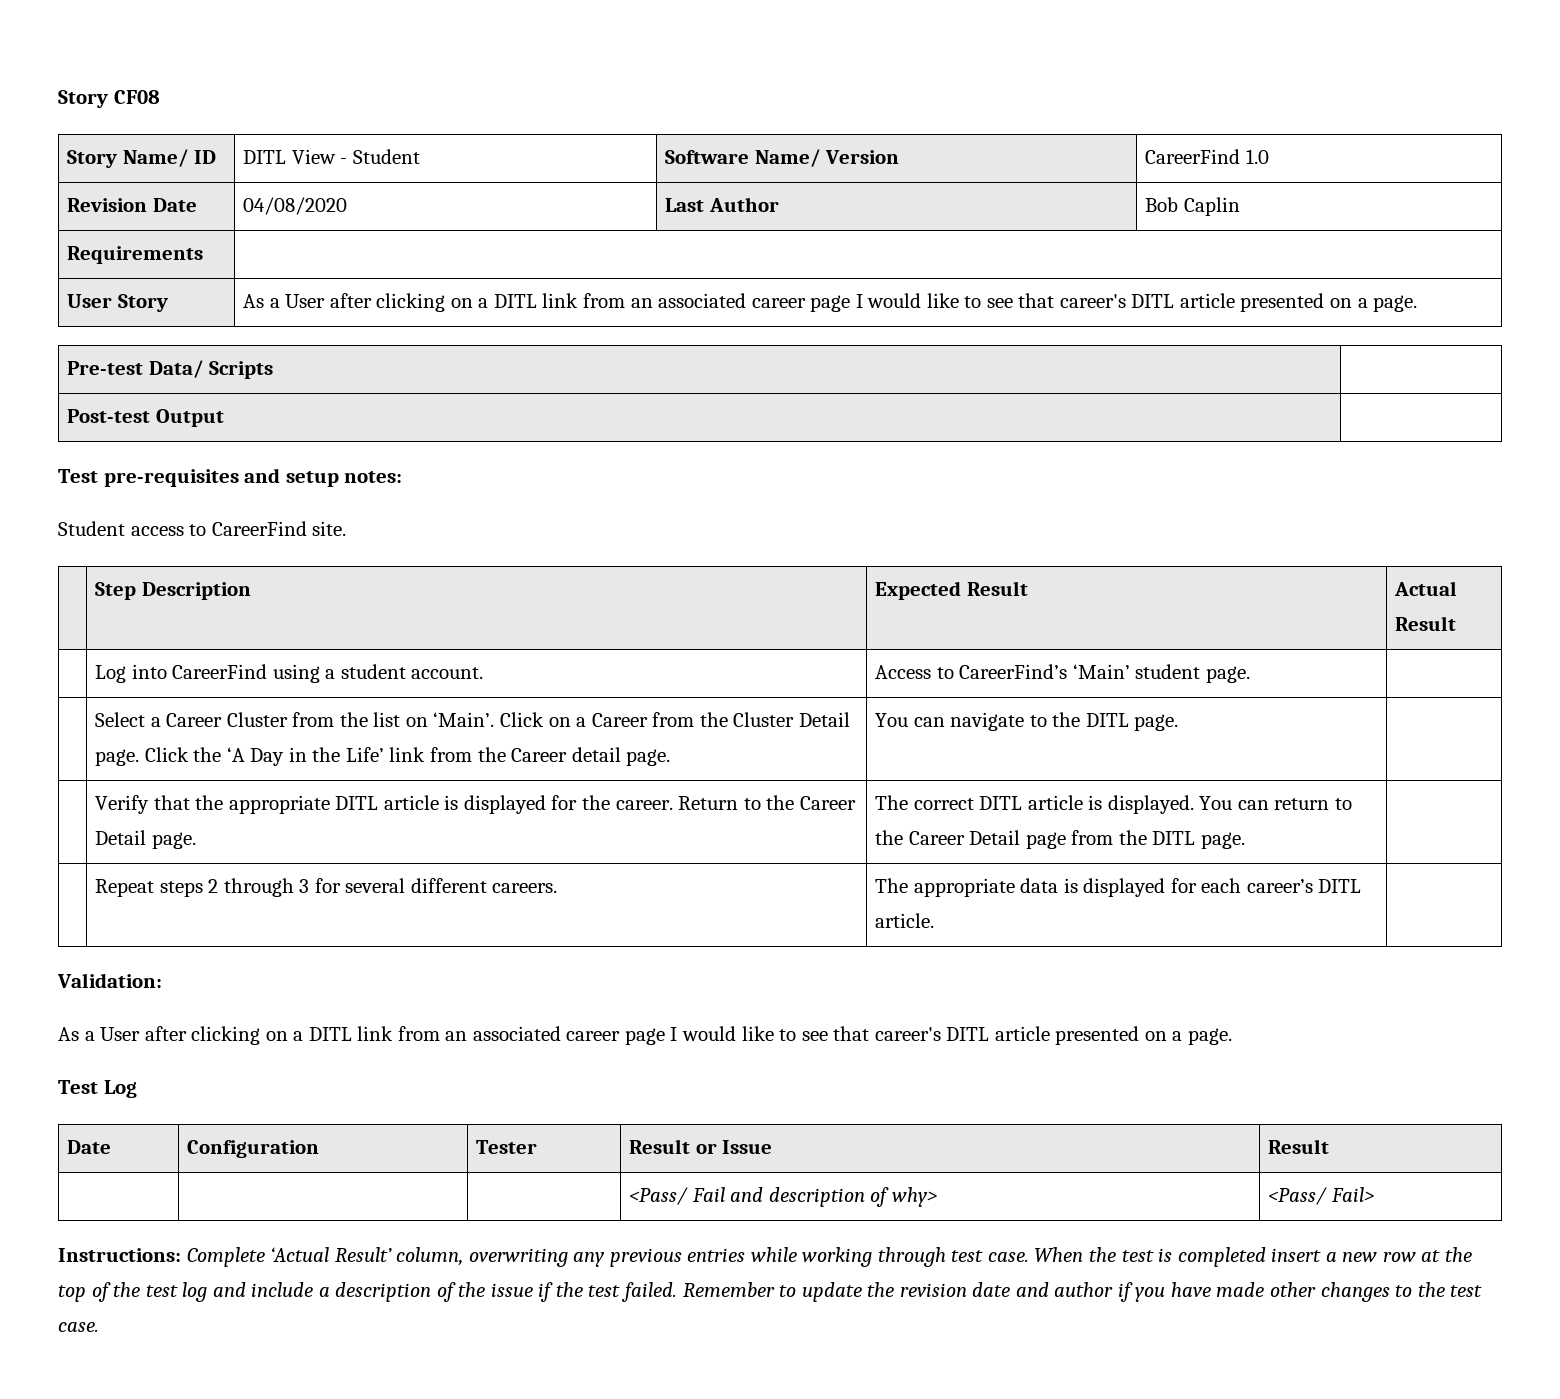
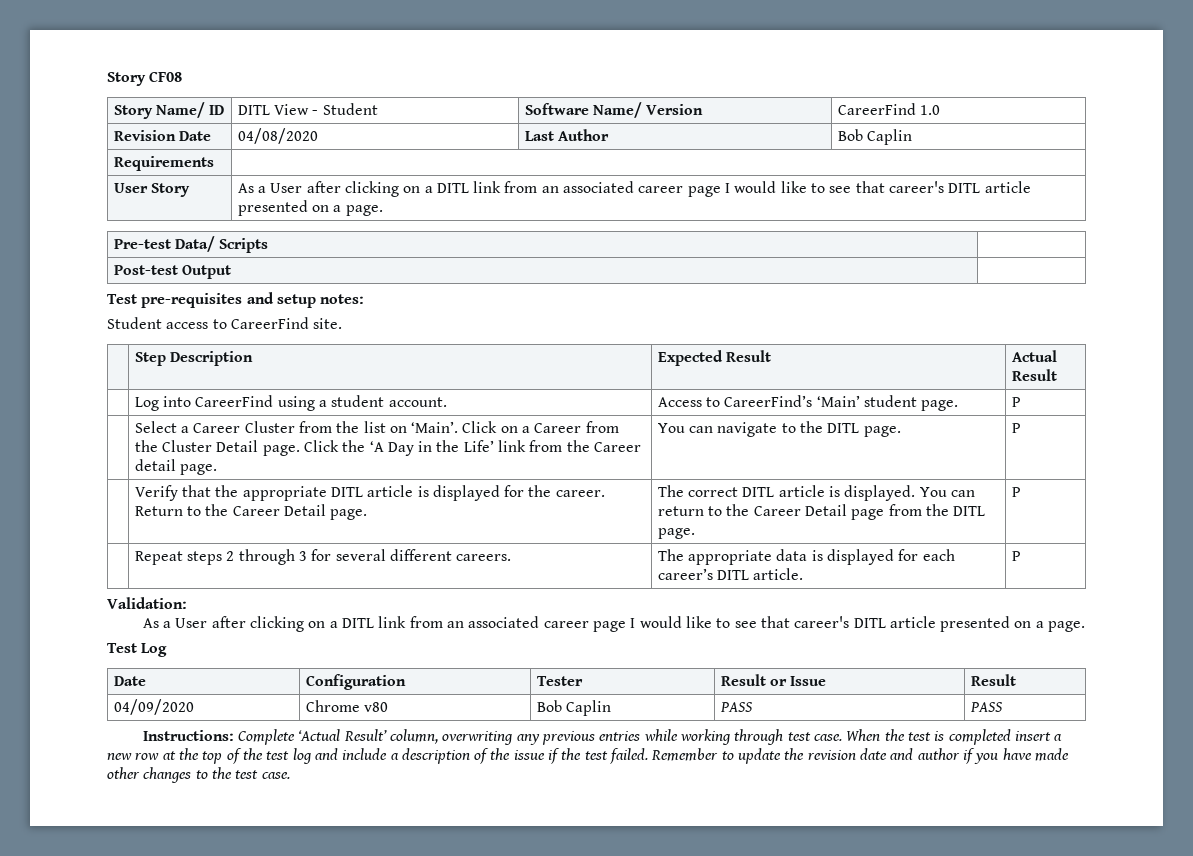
(1250, 674) none -> [1011,397,1021,407] P
(1179, 722) none -> [1011,423,1021,433] P
(1245, 840) none -> [1011,487,1021,497] P
(935, 920) none -> [1011,551,1021,561] P
[629,1187,937,1207] [1268,1187,1374,1205] | | | <Pass/ Fail and description of why> | <Pass/ Fail> -> [113,699,194,715] [305,700,388,712] [536,700,611,716] [719,702,753,712] [969,702,1003,712] 04/09/2020 | Chrome v80 | Bob Caplin | PASS | PASS

